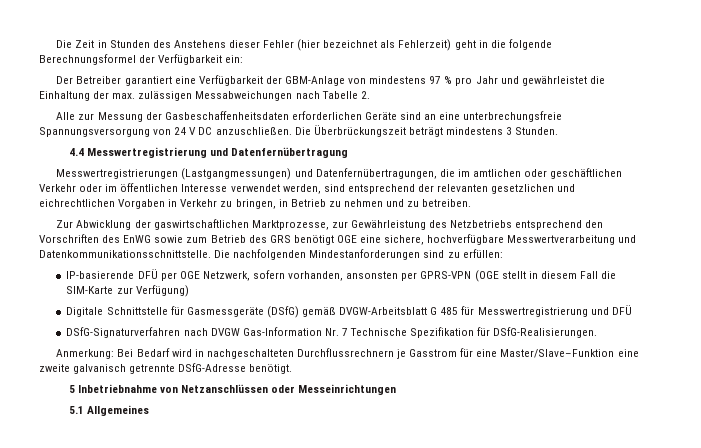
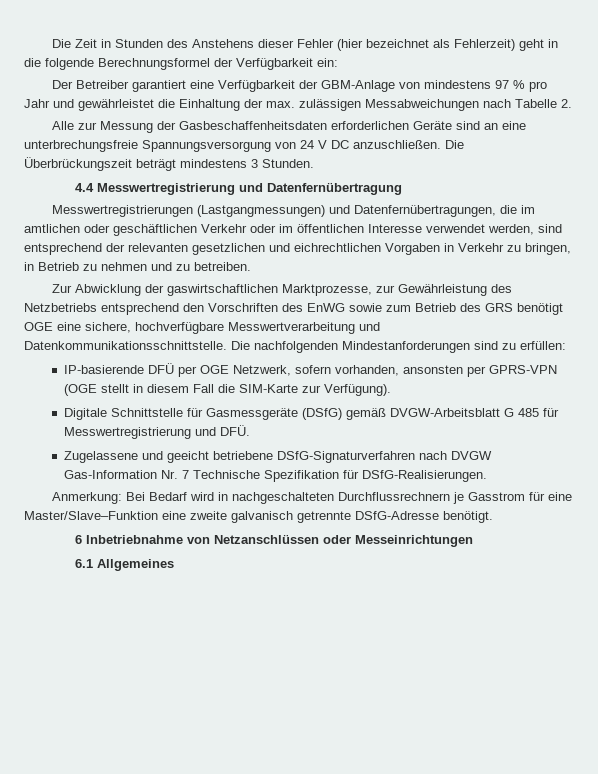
[135,285,189,297] Verfügung) -> [323,384,391,396] Verfügung).
[611,305,632,315] DFÜ // -> [219,425,250,436] [63,451,273,463] DFÜ. // Zugelassene und geeicht betriebene
[68,385,75,393] 5 -> [74,535,82,544] 6
[68,406,84,414] 5.1 -> [74,559,93,568] 6.1

